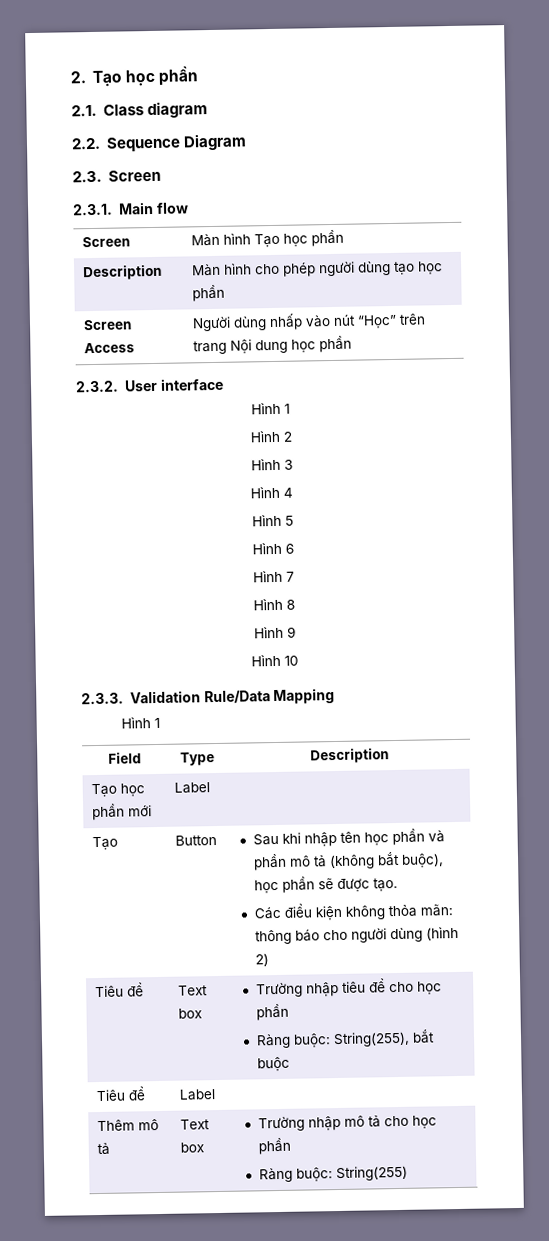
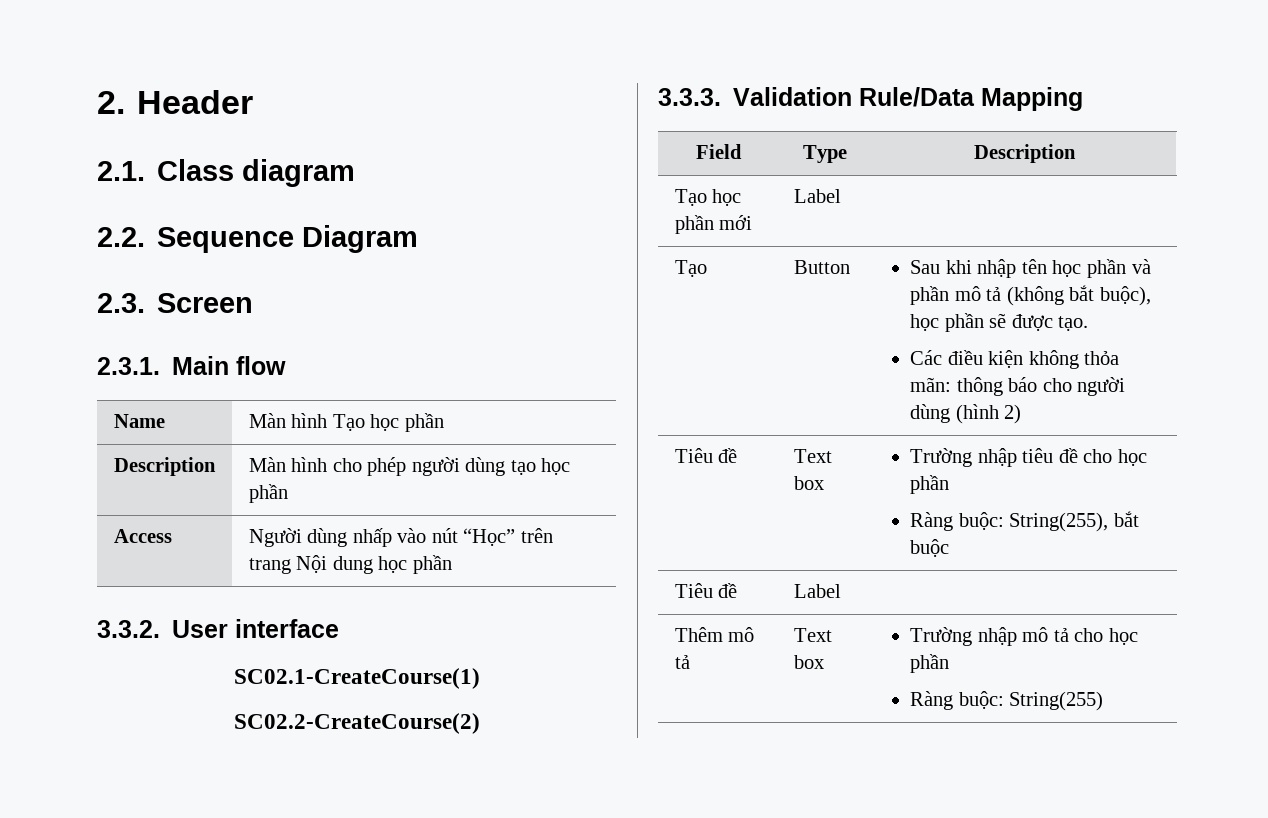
[91,66,200,87] Tạo học phần -> [136,90,253,114] Header
[81,236,130,248] Screen -> [113,414,165,428] Name
[82,319,132,331] Screen -> (288, 493) none
[75,380,119,393] 2.3.2. -> [97,620,160,638] 3.3.2.
[251,402,290,415] [249,430,293,443] [250,458,293,471] [250,486,293,499] [251,514,294,527] [251,542,294,555] [252,570,295,583] [252,598,295,611] [253,626,296,639] [250,654,299,667] [81,692,124,705] Hình 1 // Hình 2 // Hình 3 // Hình 4 // Hình 5 // Hình 6 // Hình 7 // Hình 8 // Hình 9 // Hình 10 // 2.3.3. -> [233,668,480,689] [233,713,480,734] [658,88,721,106] SC02.1-CreateCourse(1) // SC02.2-CreateCourse(2) // 3.3.3.
[120,717,160,729] // Hình 1 -> (1083, 99) none

